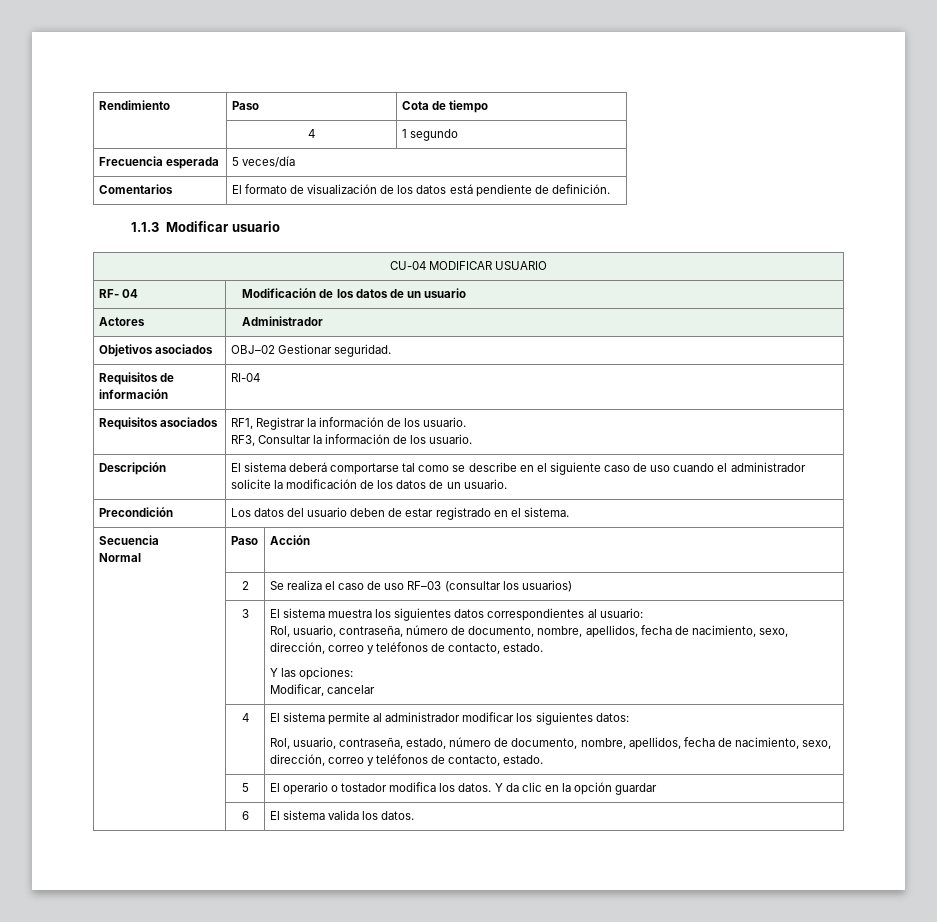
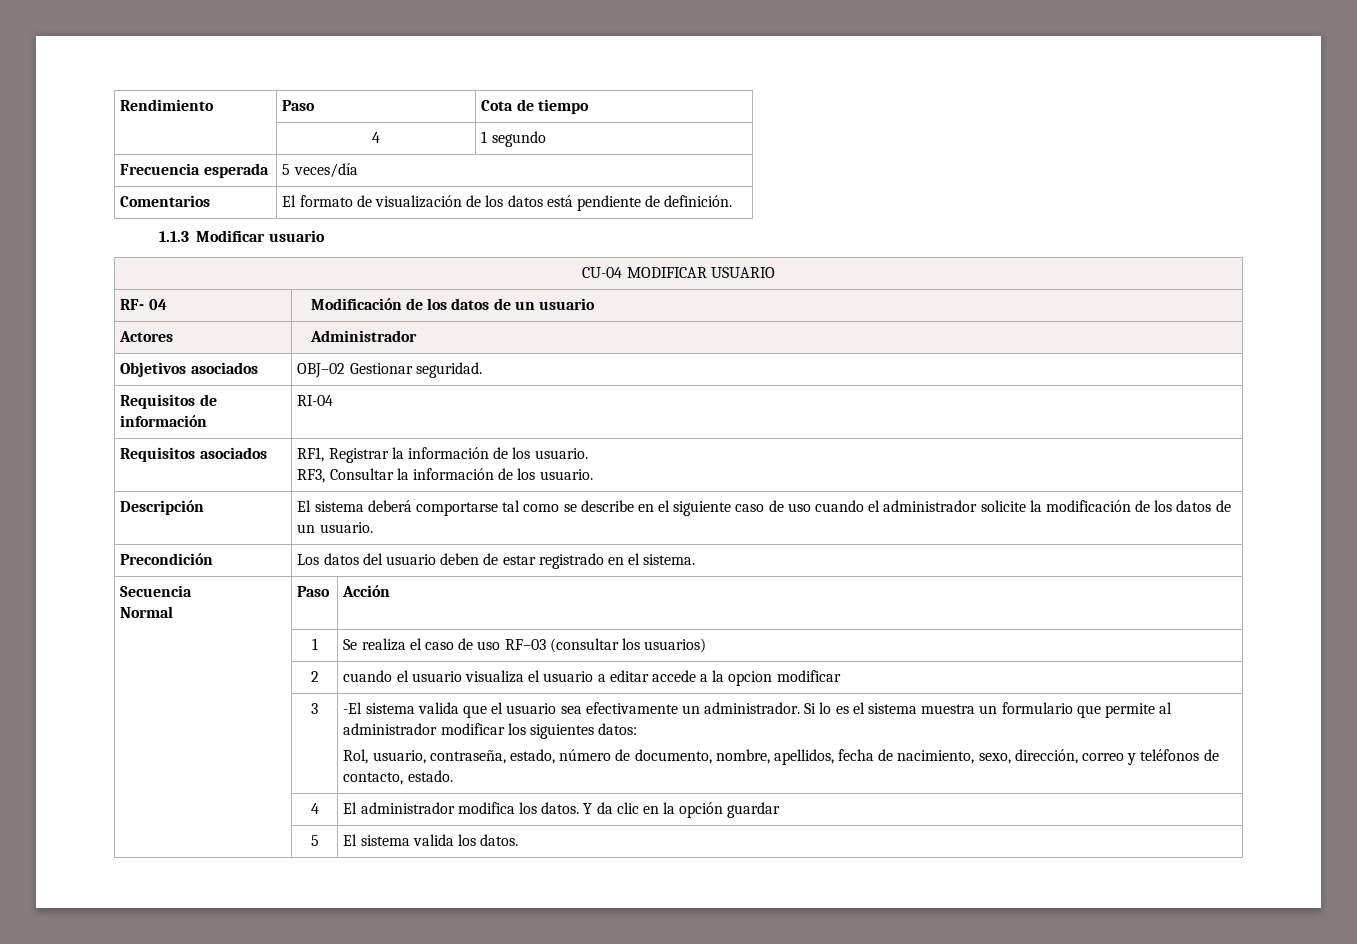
[241,581,249,590] 2 -> [311,638,318,650] 1
[241,609,249,618] [269,608,643,621] [269,625,789,638] [269,642,544,654] [269,667,354,680] [269,684,375,696] [241,713,249,722] [269,712,325,722] 3 | El sistema muestra los siguientes datos correspondientes al usuario: // Rol, usuario, contraseña, número de documento, nombre, apellidos, fecha de nacimiento, sexo, dirección, correo y teléfonos de contacto, estado. // Y las opciones: // Modificar, cancelar // | 4 | El sistema -> [310,671,319,682] [343,670,841,686] [311,703,318,714] [343,702,1101,718] 2 | cuando el usuario visualiza el usuario a editar accede a la opcion modificar // | 3 | -El sistema valida que el usuario sea efectivamente un administrador. Si lo es el sistema muestra un formulario que
[241,783,249,792] [269,782,388,795] 5 | El operario o tostador -> [310,803,319,814] [343,802,455,814] 4 | El administrador
[241,811,249,820] 6 -> [310,835,319,846] 5

